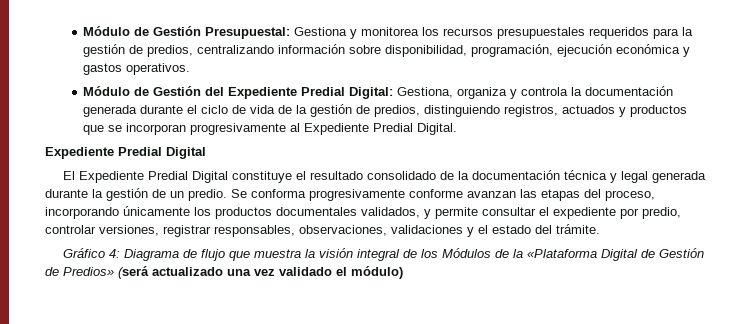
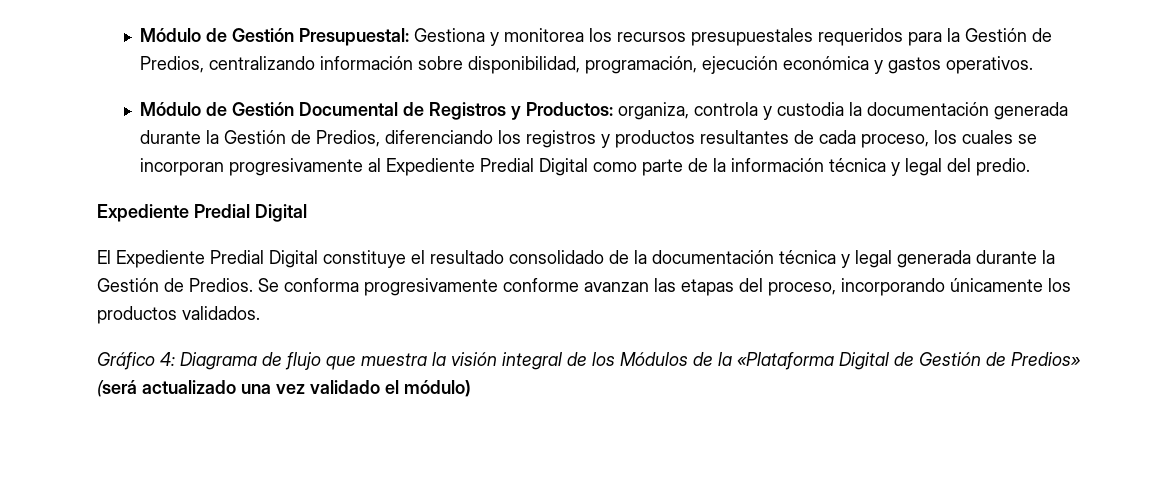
[83,44,194,57] gestión de predios, -> [965,28,1053,42] [140,56,205,73] Gestión de Predios,
[205,86,674,99] [83,104,688,117] [83,125,105,135] del Expediente Predial Digital: Gestiona, organiza y controla la documentación generada durante el ciclo de vida de la gestión de predios, distinguiendo registros, actuados y productos que -> [299,102,1069,120] [140,130,1014,148] Documental de Registros y Productos: organiza, controla y custodia la documentación generada durante la Gestión de Predios, diferenciando los registros y productos resultantes de cada proceso, los cuales
[417,123,458,135] Digital. -> [539,158,1031,176] Digital como parte de la información técnica y legal del predio.
[106,188,227,201] gestión de un predio. -> [97,278,253,292] Gestión de Predios.
[276,207,681,219] [45,224,600,237] documentales validados, y permite consultar el expediente por predio, controlar versiones, registrar responsables, observaciones, validaciones y el estado del trámite. -> [182,306,260,320] validados.

